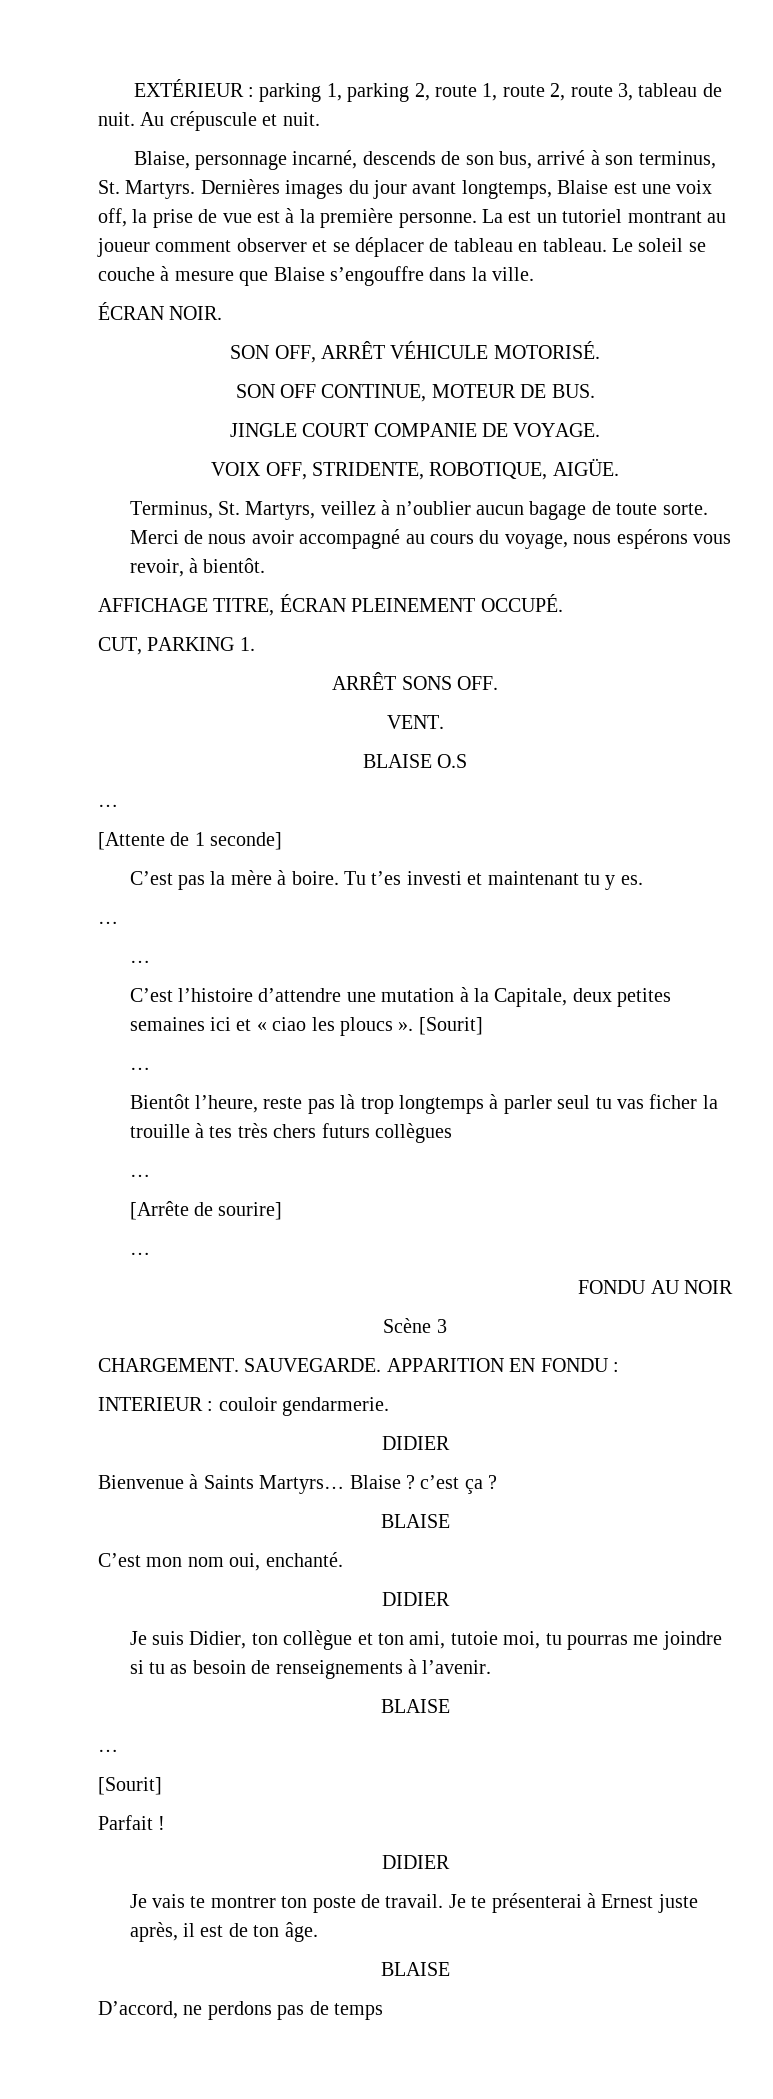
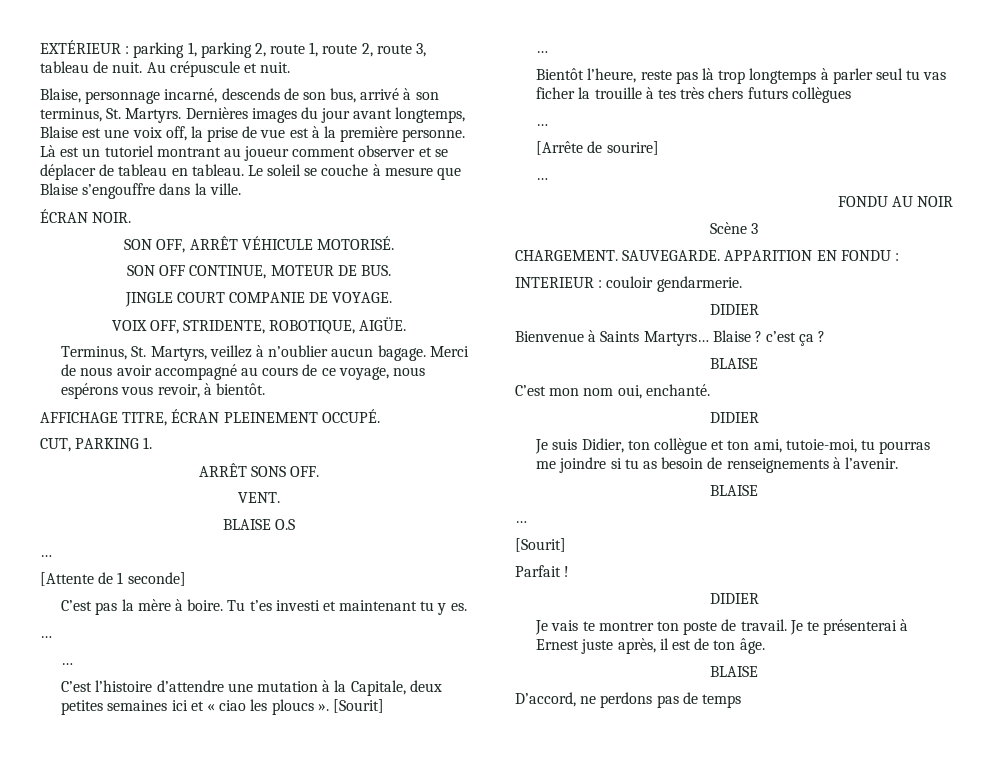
[482,209,503,223] La -> [40,145,56,157] Là
[529,501,708,520] bagage de toute sorte. -> [377,345,426,361] bagage.
[479,530,500,544] du -> [302,364,336,376] de ce
[450,1631,541,1649] tutoie moi, -> [785,439,857,453] tutoie-moi,

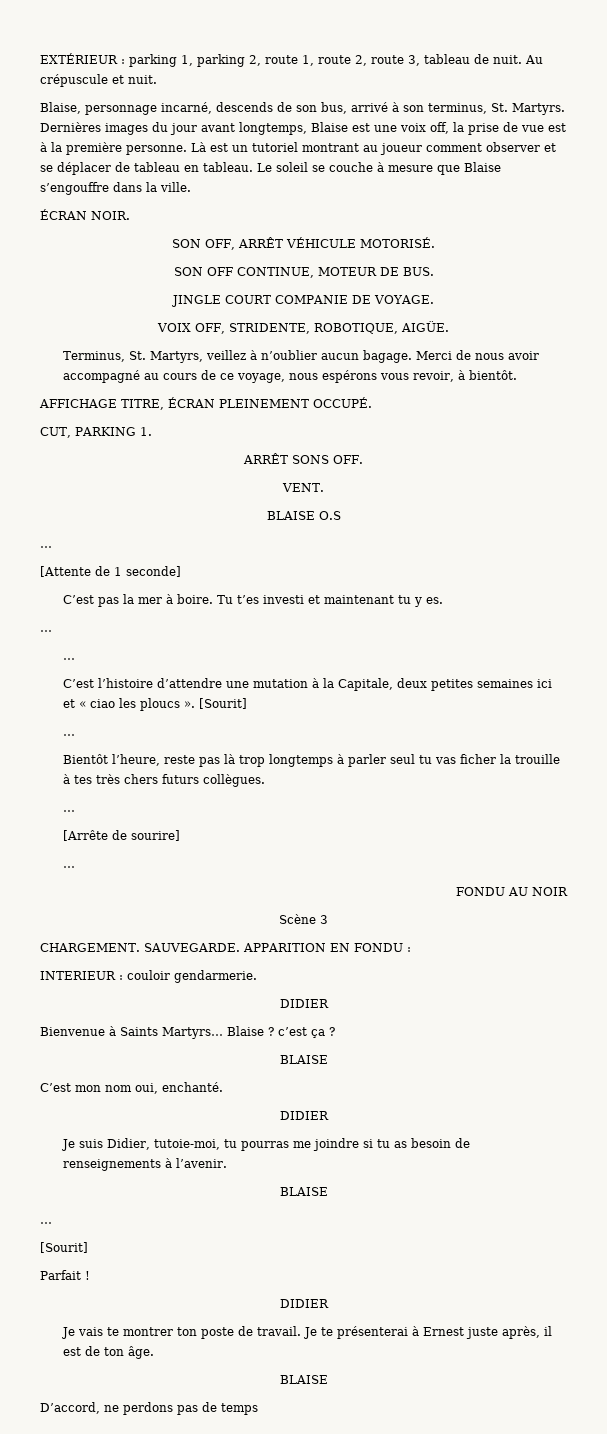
[137,599,171,611] mère -> [137,597,162,604] mer
[791,87,851,103] collègues -> [202,774,265,787] collègues.
[627,438,782,454] ton collègue et ton ami, -> (150, 1144) none

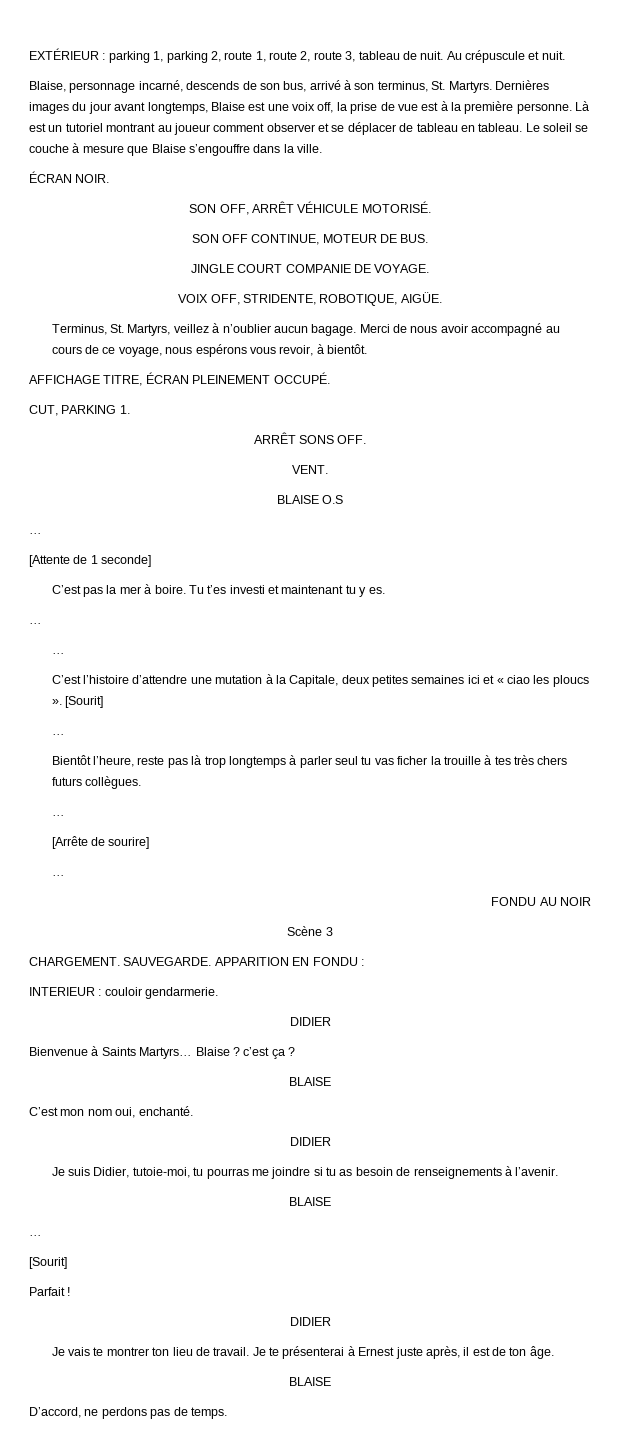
[200,1327,234,1339] poste -> [172,1347,193,1356] lieu
[221,1403,258,1415] temps -> [190,1407,227,1419] temps.

